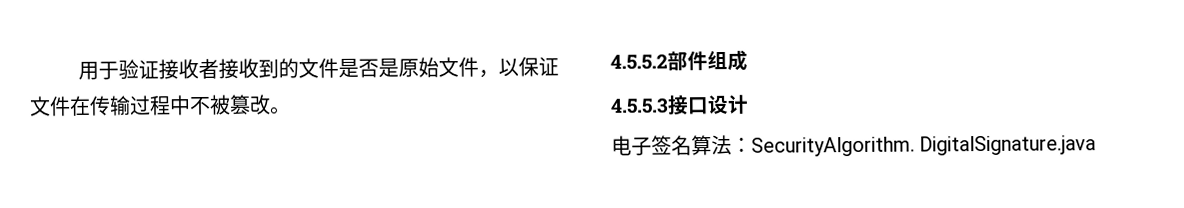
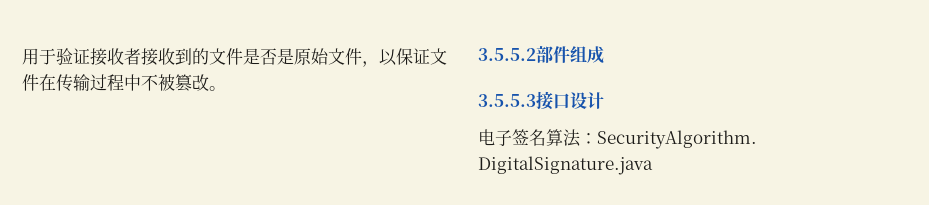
[610,53,668,70] 4.5.5.2 -> [478,48,536,61] 3.5.5.2
[610,97,669,114] 4.5.5.3 -> [478,94,536,107] 3.5.5.3

